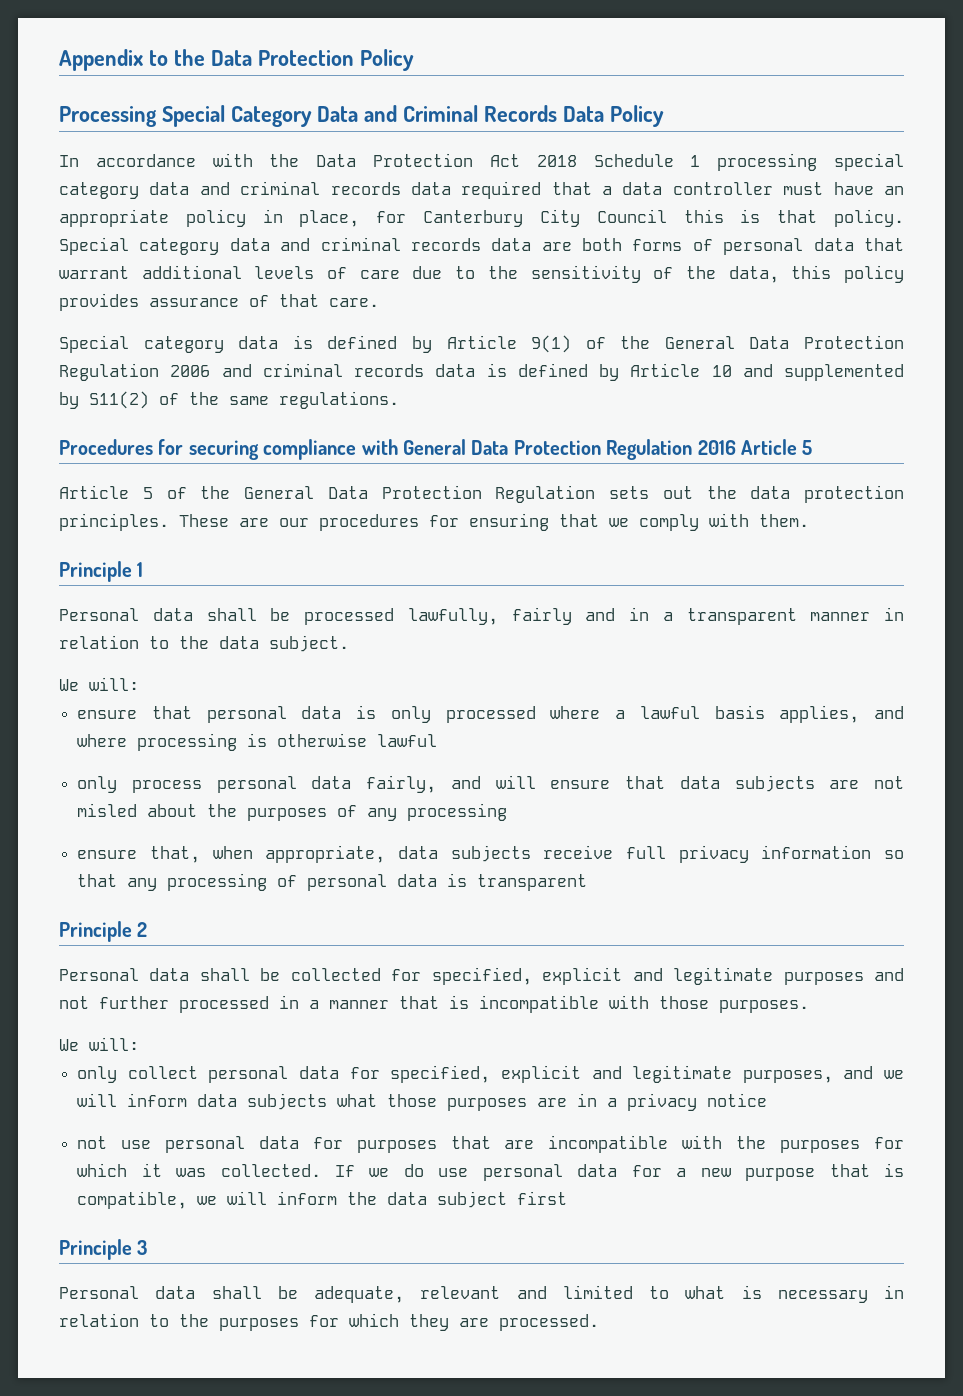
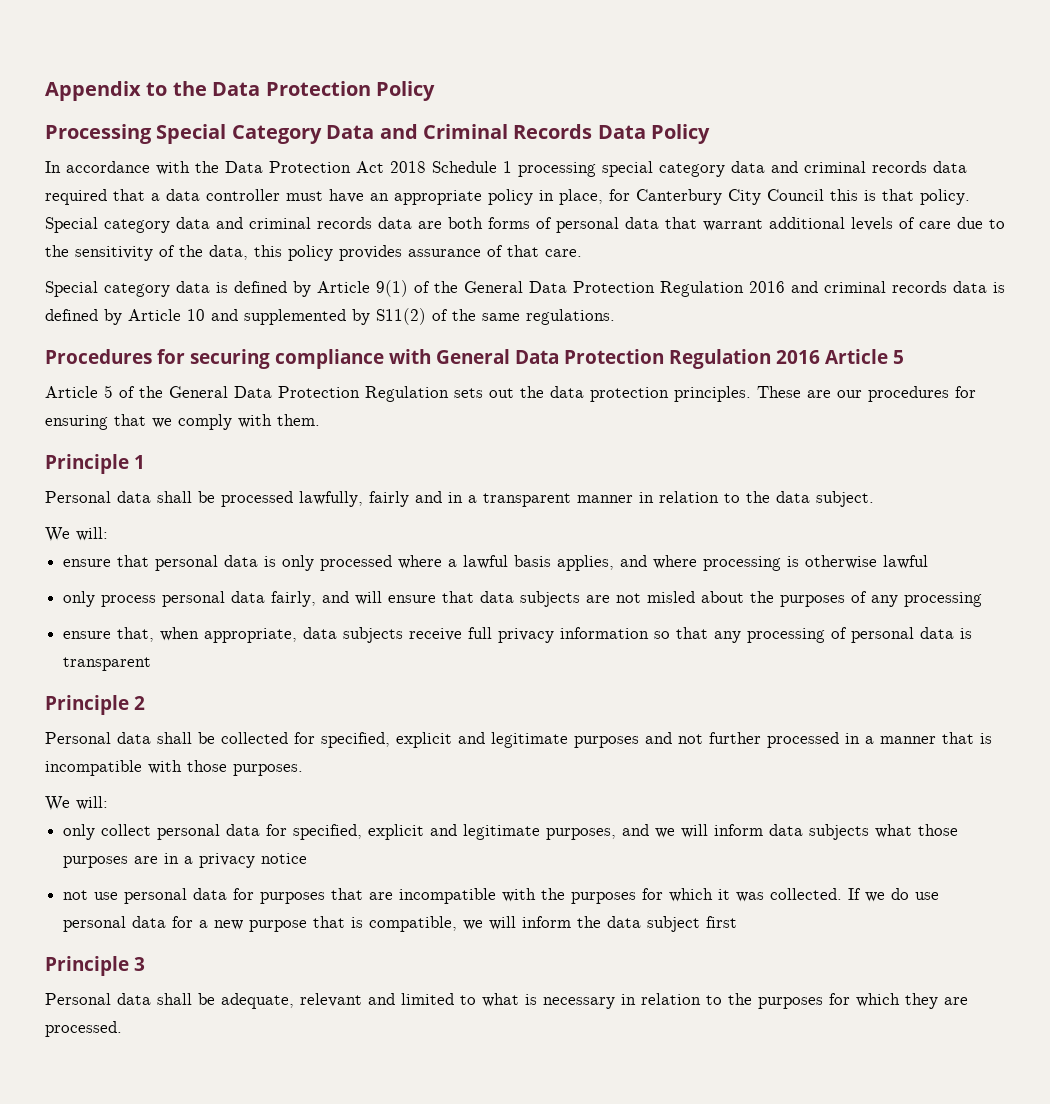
[170,365,211,377] 2006 -> [749,281,785,293] 2016

